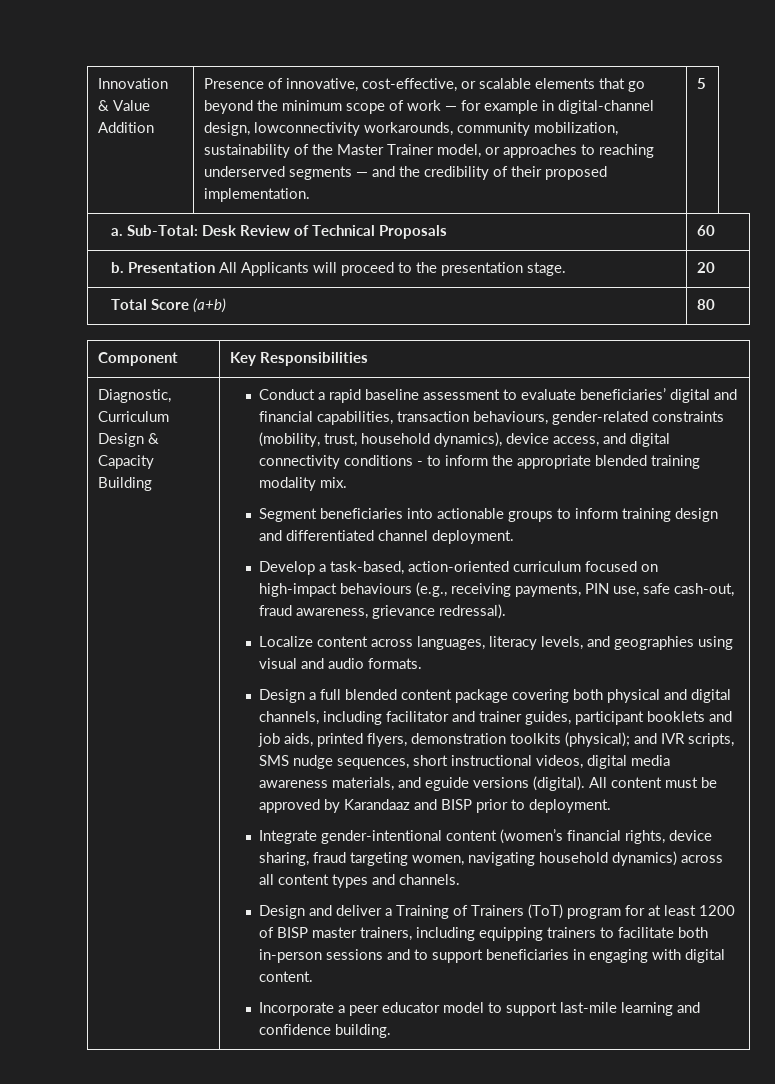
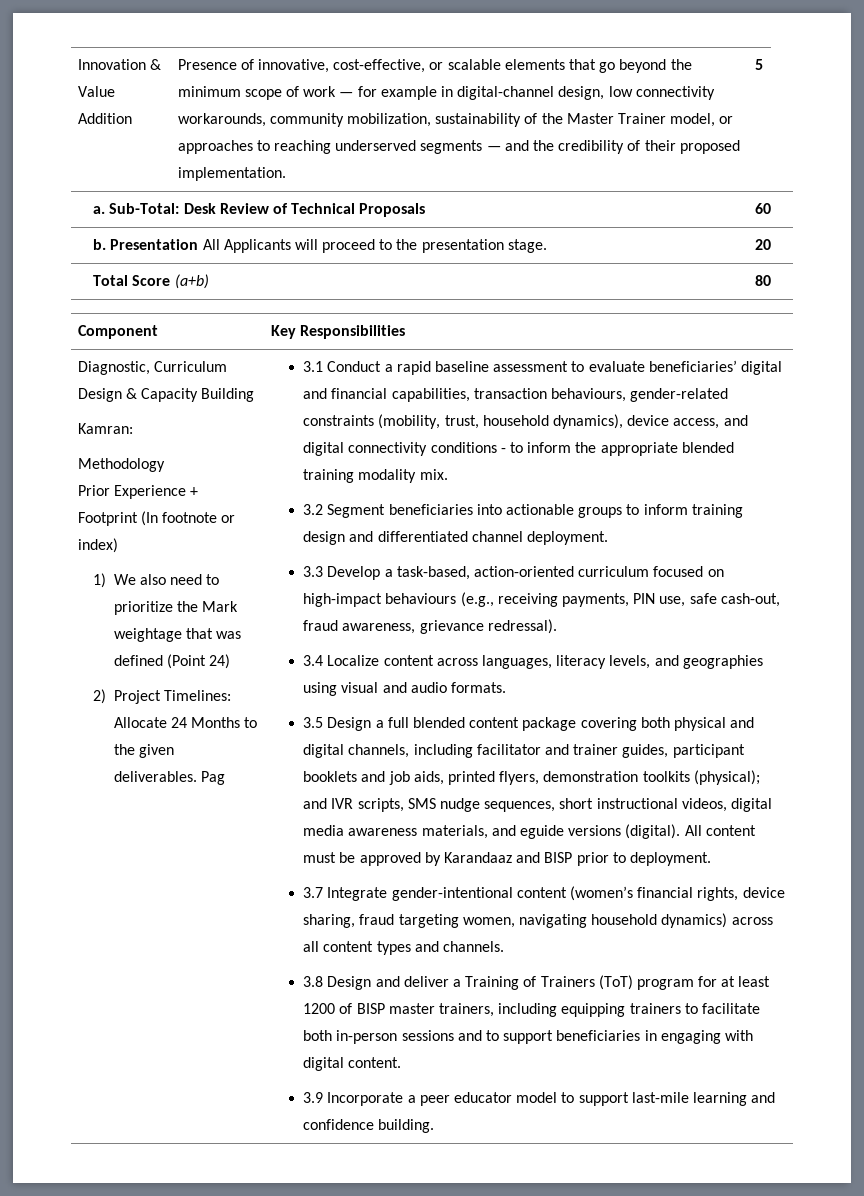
[254,122,361,136] lowconnectivity -> [608,86,715,100] low connectivity
(153, 484) | -> [77,423,133,434] [77,458,165,472] [77,485,199,499] [77,511,236,526] [77,538,118,553] [93,573,220,588] [113,601,239,615] [113,628,242,642] [113,654,231,669] [93,689,232,704] [113,717,258,728] [113,744,175,758] [113,771,226,785] [303,361,324,372] // Kamran: // Methodology // Prior Experience + Footprint (In footnote or index) // 1) We also need to prioritize the Mark weightage that was defined (Point 24) // 2) Project Timelines: Allocate 24 Months to the given deliverables. Pag | 3.1
(347, 482) none -> [303,504,324,515] 3.2
(514, 537) none -> [303,566,324,577] 3.3
(506, 611) none -> [303,655,324,666] 3.4
(422, 663) none -> [303,717,324,728] 3.5
(611, 806) none -> [303,887,324,898] 3.7
(460, 879) none -> [303,976,324,987] 3.8
(313, 976) none -> [303,1092,324,1103] 3.9

